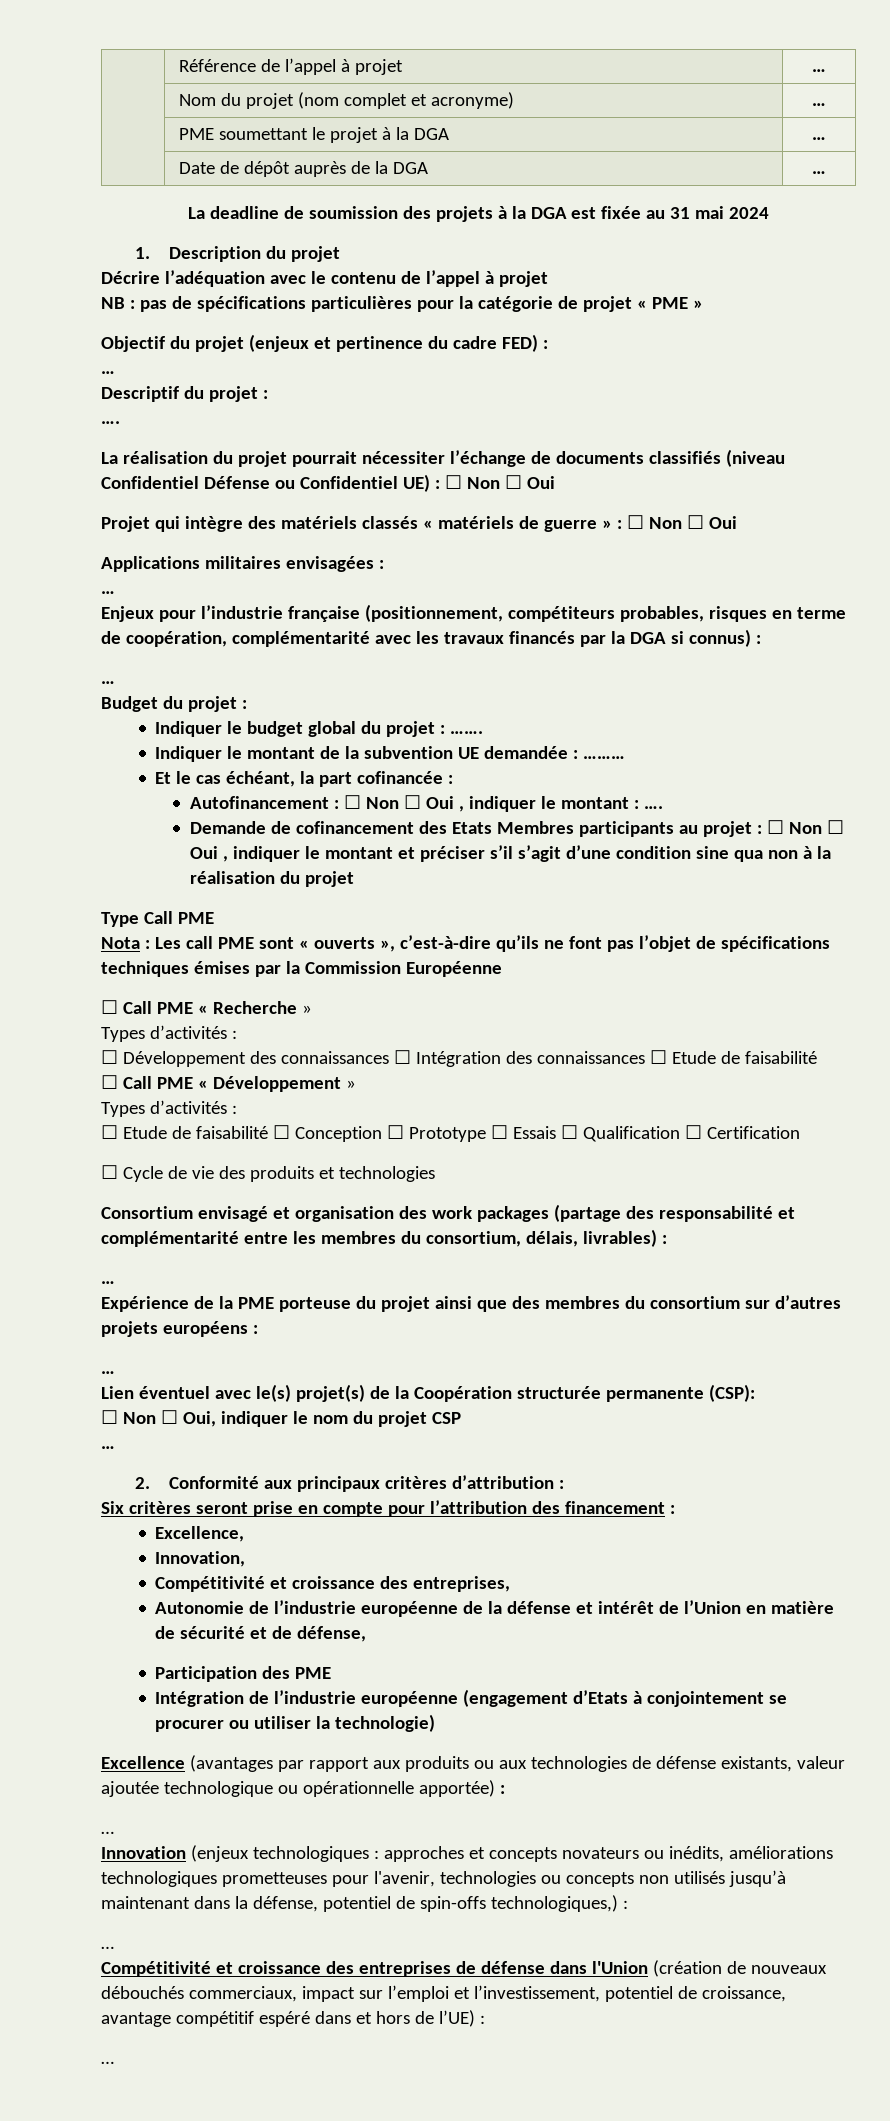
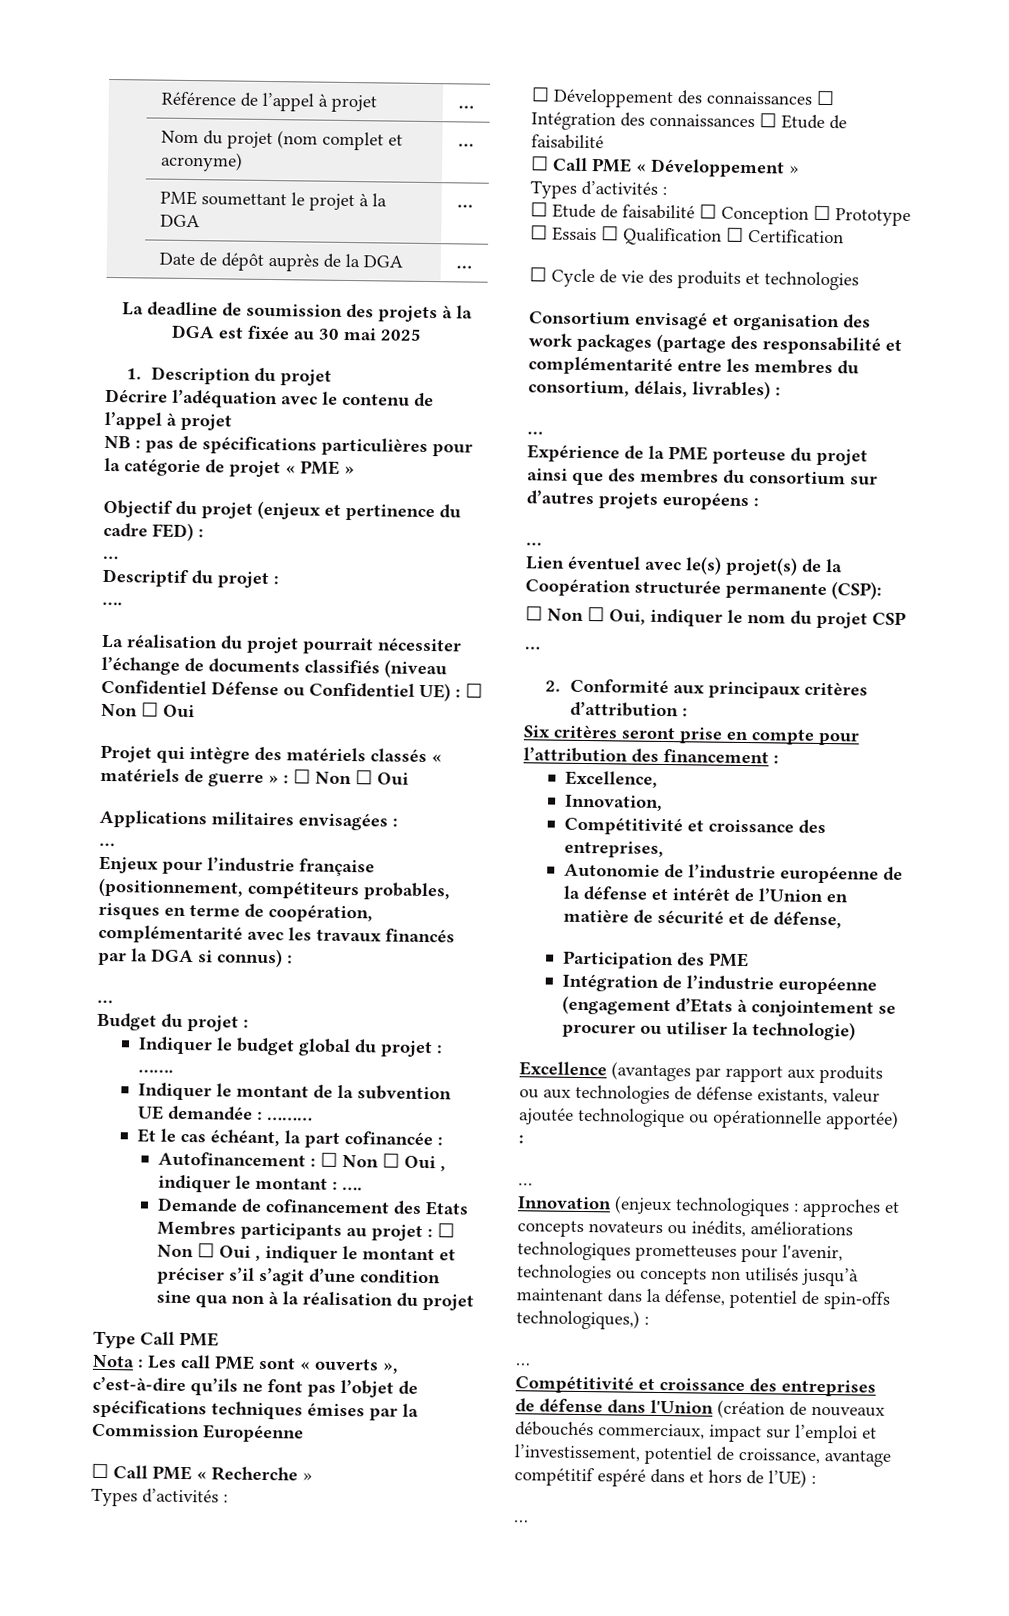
[670,206,770,219] 31 mai 2024 -> [318,327,422,341] 30 mai 2025

